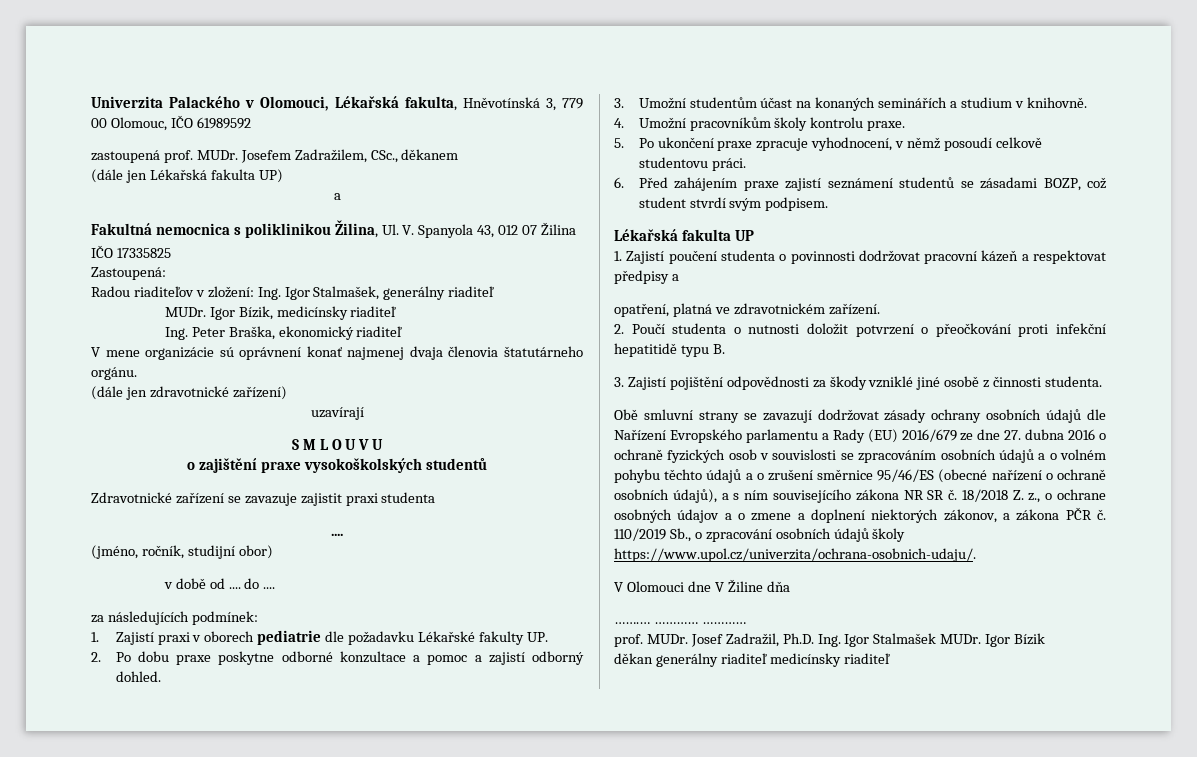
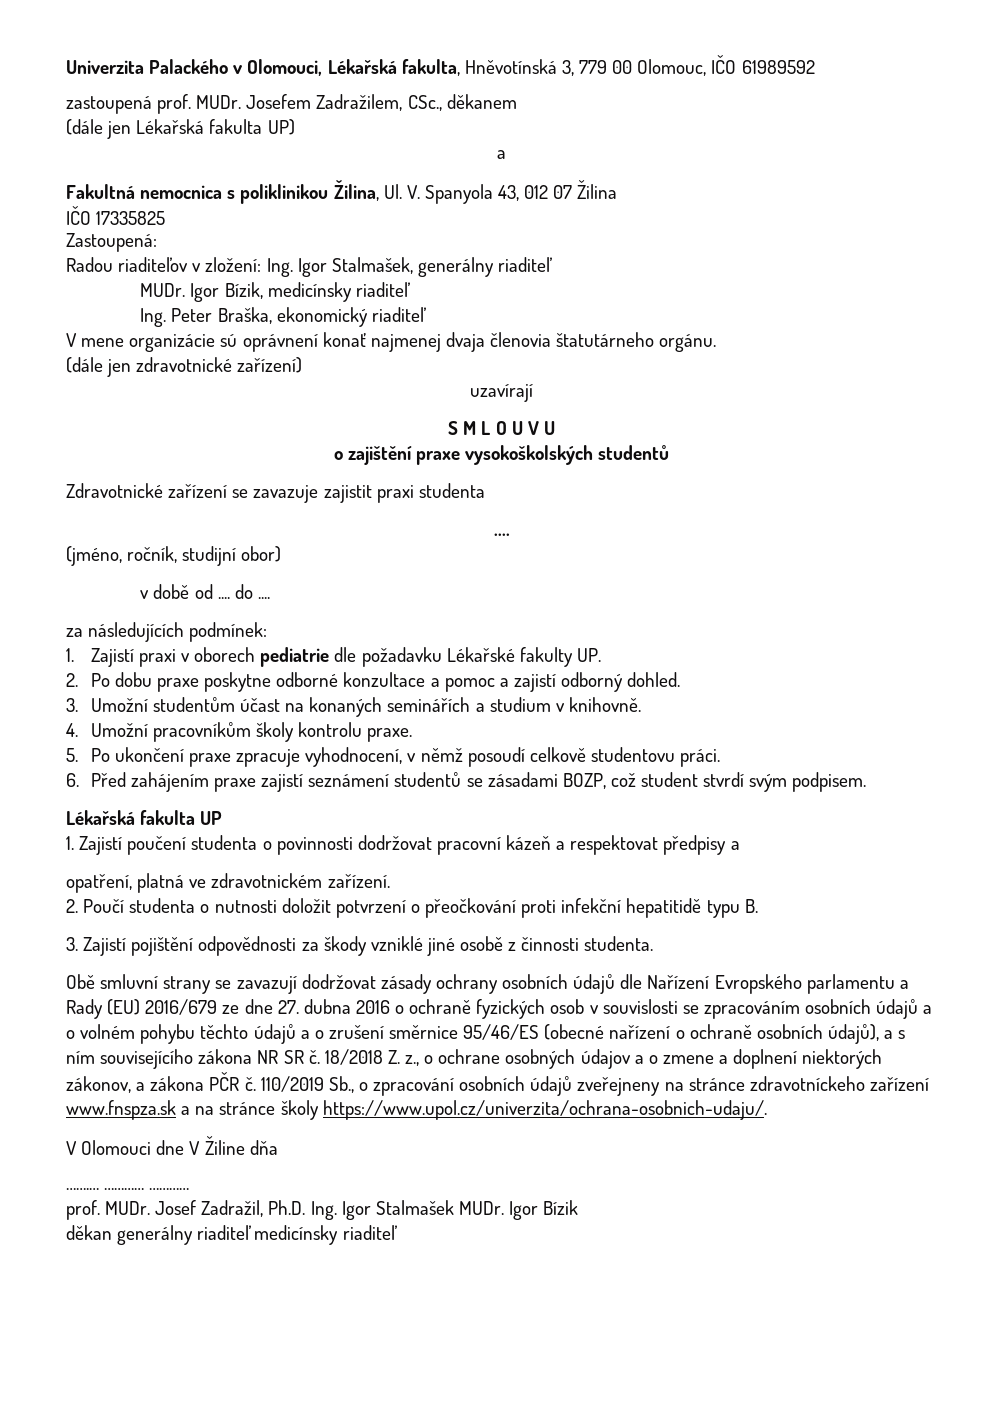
(869, 535) none -> [577,1076,929,1096] [66,1100,276,1120] zveřejneny na stránce zdravotníckeho zařízení www.fnspza.sk a na stránce

